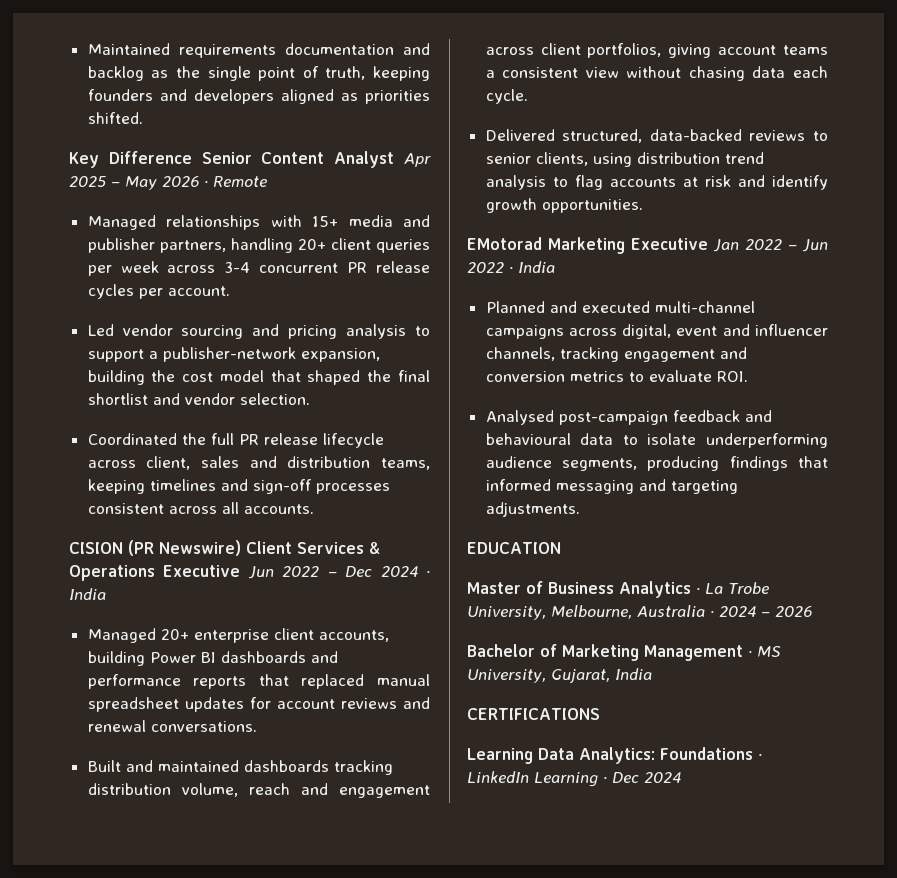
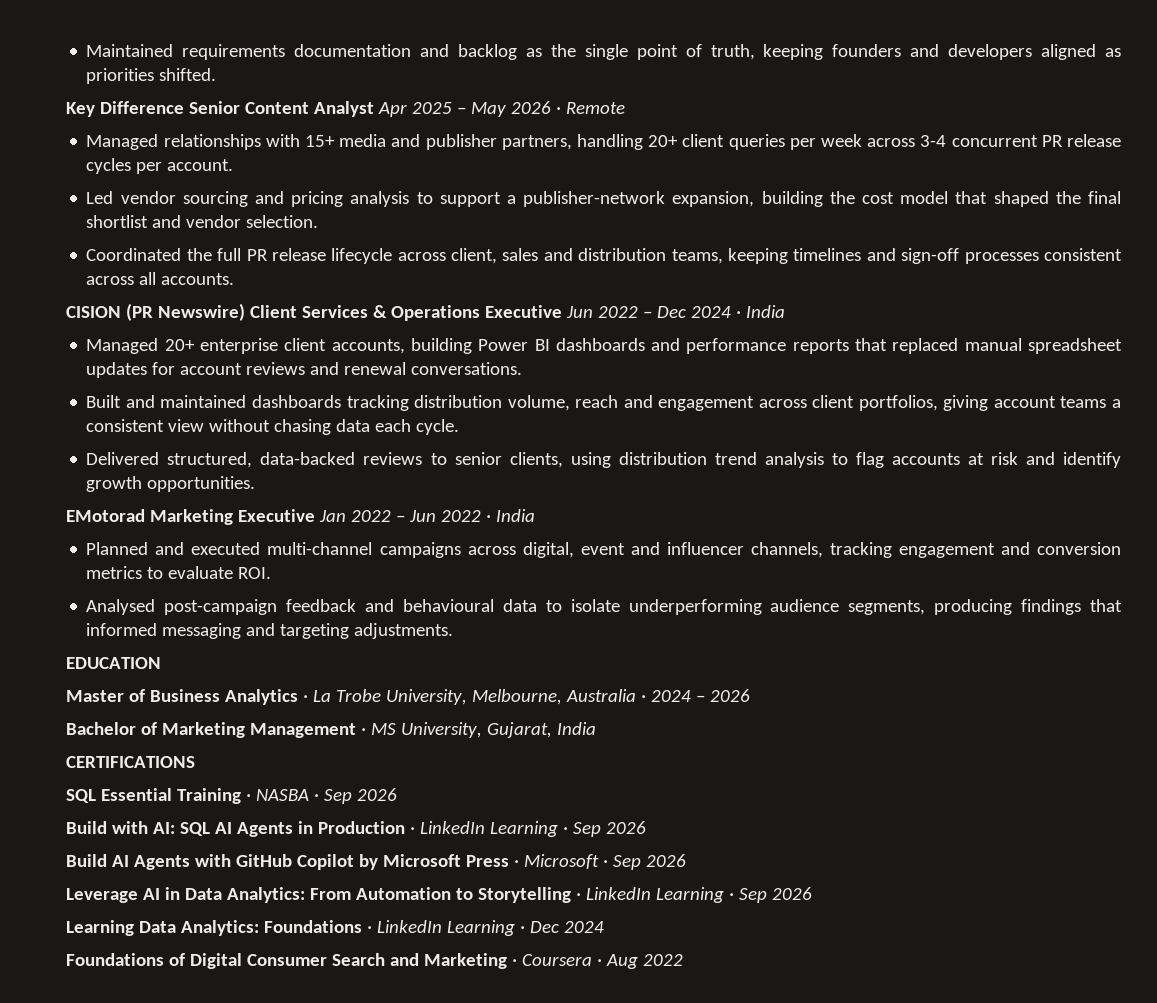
(600, 714) none -> [66,788,397,804] [66,821,646,837] [66,854,686,870] [66,887,812,903] // SQL Essential Training · NASBA · Sep 2026 // Build with AI: SQL AI Agents in Production · LinkedIn Learning · Sep 2026 // Build AI Agents with GitHub Copilot by Microsoft Press · Microsoft · Sep 2026 // Leverage AI in Data Analytics: From Automation to Storytelling · LinkedIn Learning · Sep 2026
(681, 777) none -> [66,953,683,969] // Foundations of Digital Consumer Search and Marketing · Coursera · Aug 2022

